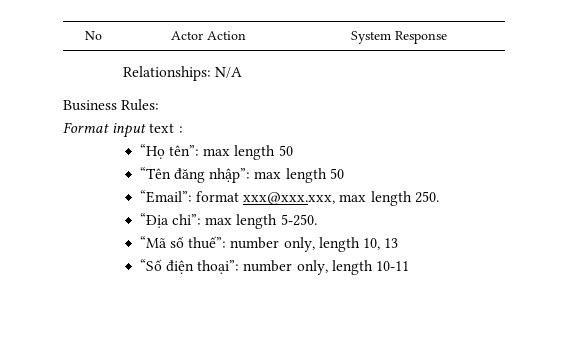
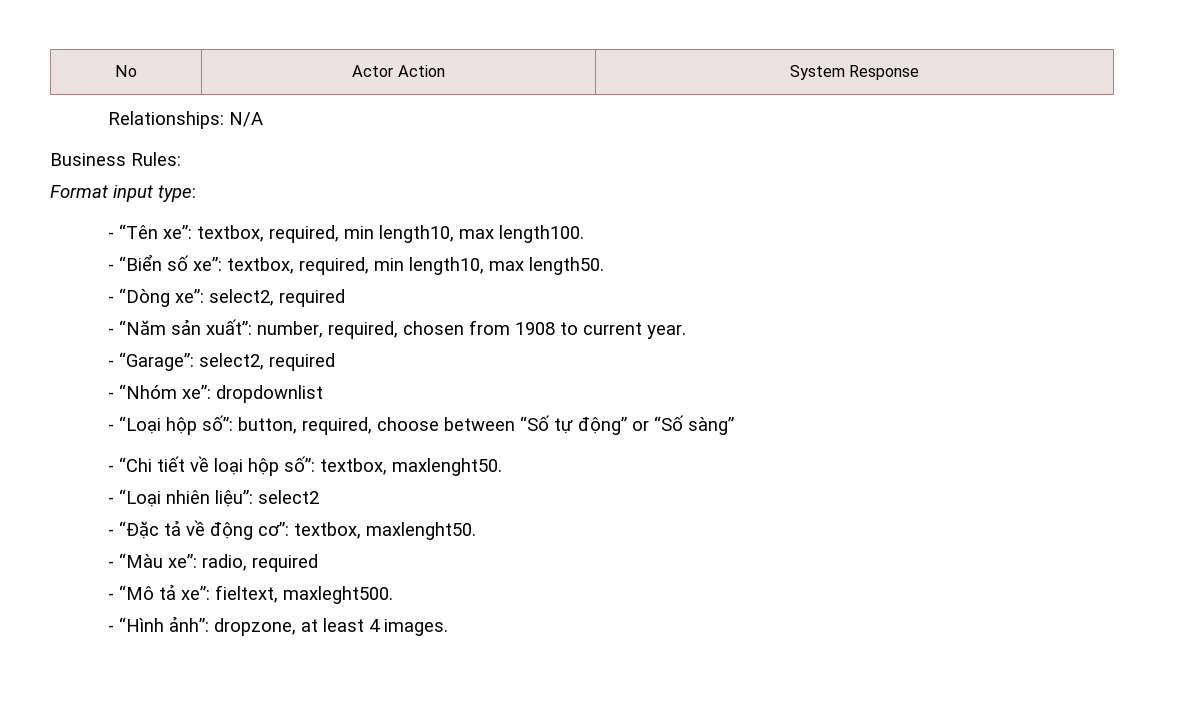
[149,123,183,133] [139,144,293,160] [139,167,344,183] [139,190,439,206] [139,213,317,229] [139,236,399,252] [139,259,409,275] text : // “Họ tên”: max length 50 // “Tên đăng nhập”: max length 50 // “Email”: format xxx@xxx.xxx, max length 250. // “Địa chỉ”: max length 5-250. // “Mã số thuế”: number only, length 10, 13 // “Số điện thoại”: number only, length 10-11 -> [158,185,196,202] [108,224,585,243] [108,254,605,275] [108,288,346,307] [108,319,687,339] [108,352,336,371] [108,384,324,403] [108,415,735,435] [108,456,503,476] [108,489,320,507] [108,520,477,540] [108,553,319,572] [108,584,394,604] [108,616,449,636] type: // - “Tên xe”: textbox, required, min length10, max length100. // - “Biển số xe”: textbox, required, min length10, max length50. // - “Dòng xe”: select2, required // - “Năm sản xuất”: number, required, chosen from 1908 to current year. // - “Garage”: select2, required // - “Nhóm xe”: dropdownlist // - “Loại hộp số”: button, required, choose between “Số tự động” or “Số sàng” // - “Chi tiết về loại hộp số”: textbox, maxlenght50. // - “Loại nhiên liệu”: select2 // - “Đặc tả về động cơ”: textbox, maxlenght50. // - “Màu xe”: radio, required // - “Mô tả xe”: fieltext, maxleght500. // - “Hình ảnh”: dropzone, at least 4 images.

